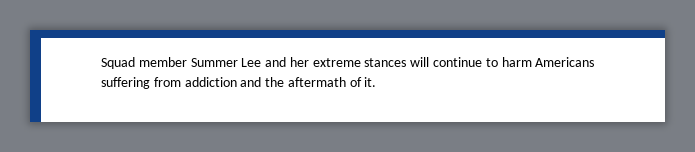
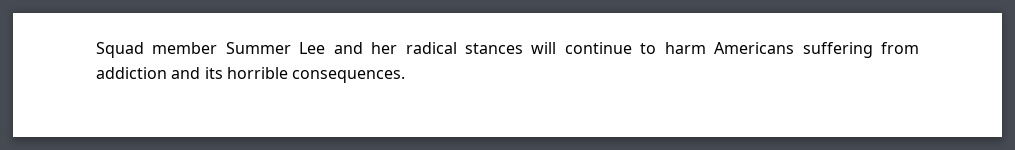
[312,58,361,67] extreme -> [405,42,457,54] radical
[265,77,377,87] the aftermath of it. -> [204,67,406,83] its horrible consequences.

